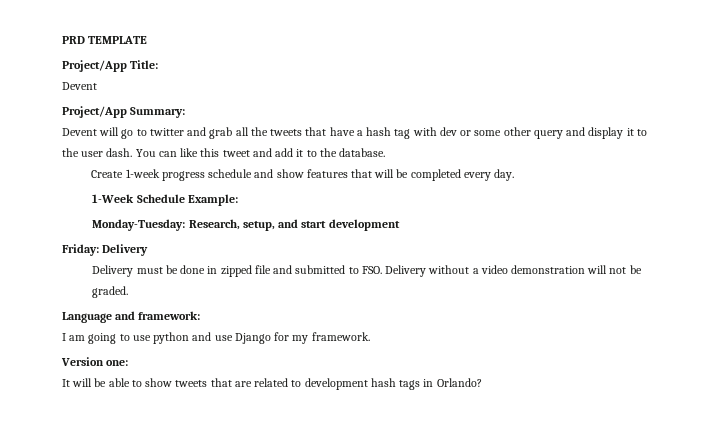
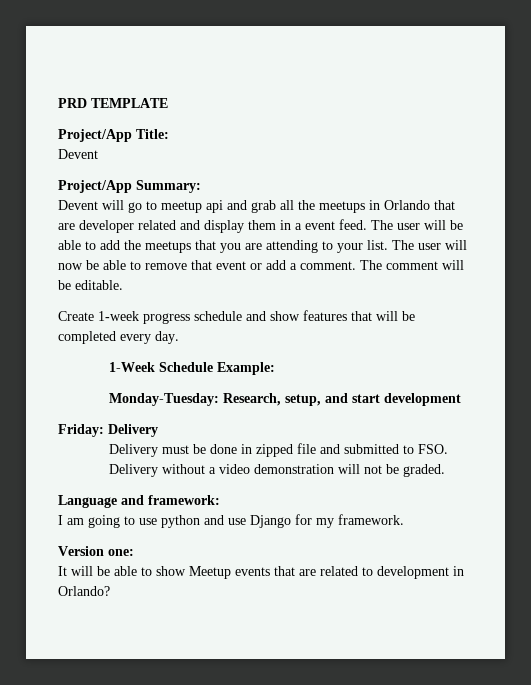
[149,128,184,136] twitter -> [161,200,223,213] meetup api
[270,127,647,139] [62,148,386,157] tweets that have a hash tag with dev or some other query and display it to the user dash. You can like this tweet and add it to the database. -> [319,200,455,213] [58,219,463,233] [58,240,467,253] [58,260,464,270] [58,280,123,290] meetups in Orlando that are developer related and display them in a event feed. The user will be able to add the meetups that you are attending to your list. The user will now be able to remove that event or add a comment. The comment will be editable.
[175,380,208,387] tweets -> [189,566,270,579] Meetup events
[370,378,421,390] hash tags -> (449, 572) none

